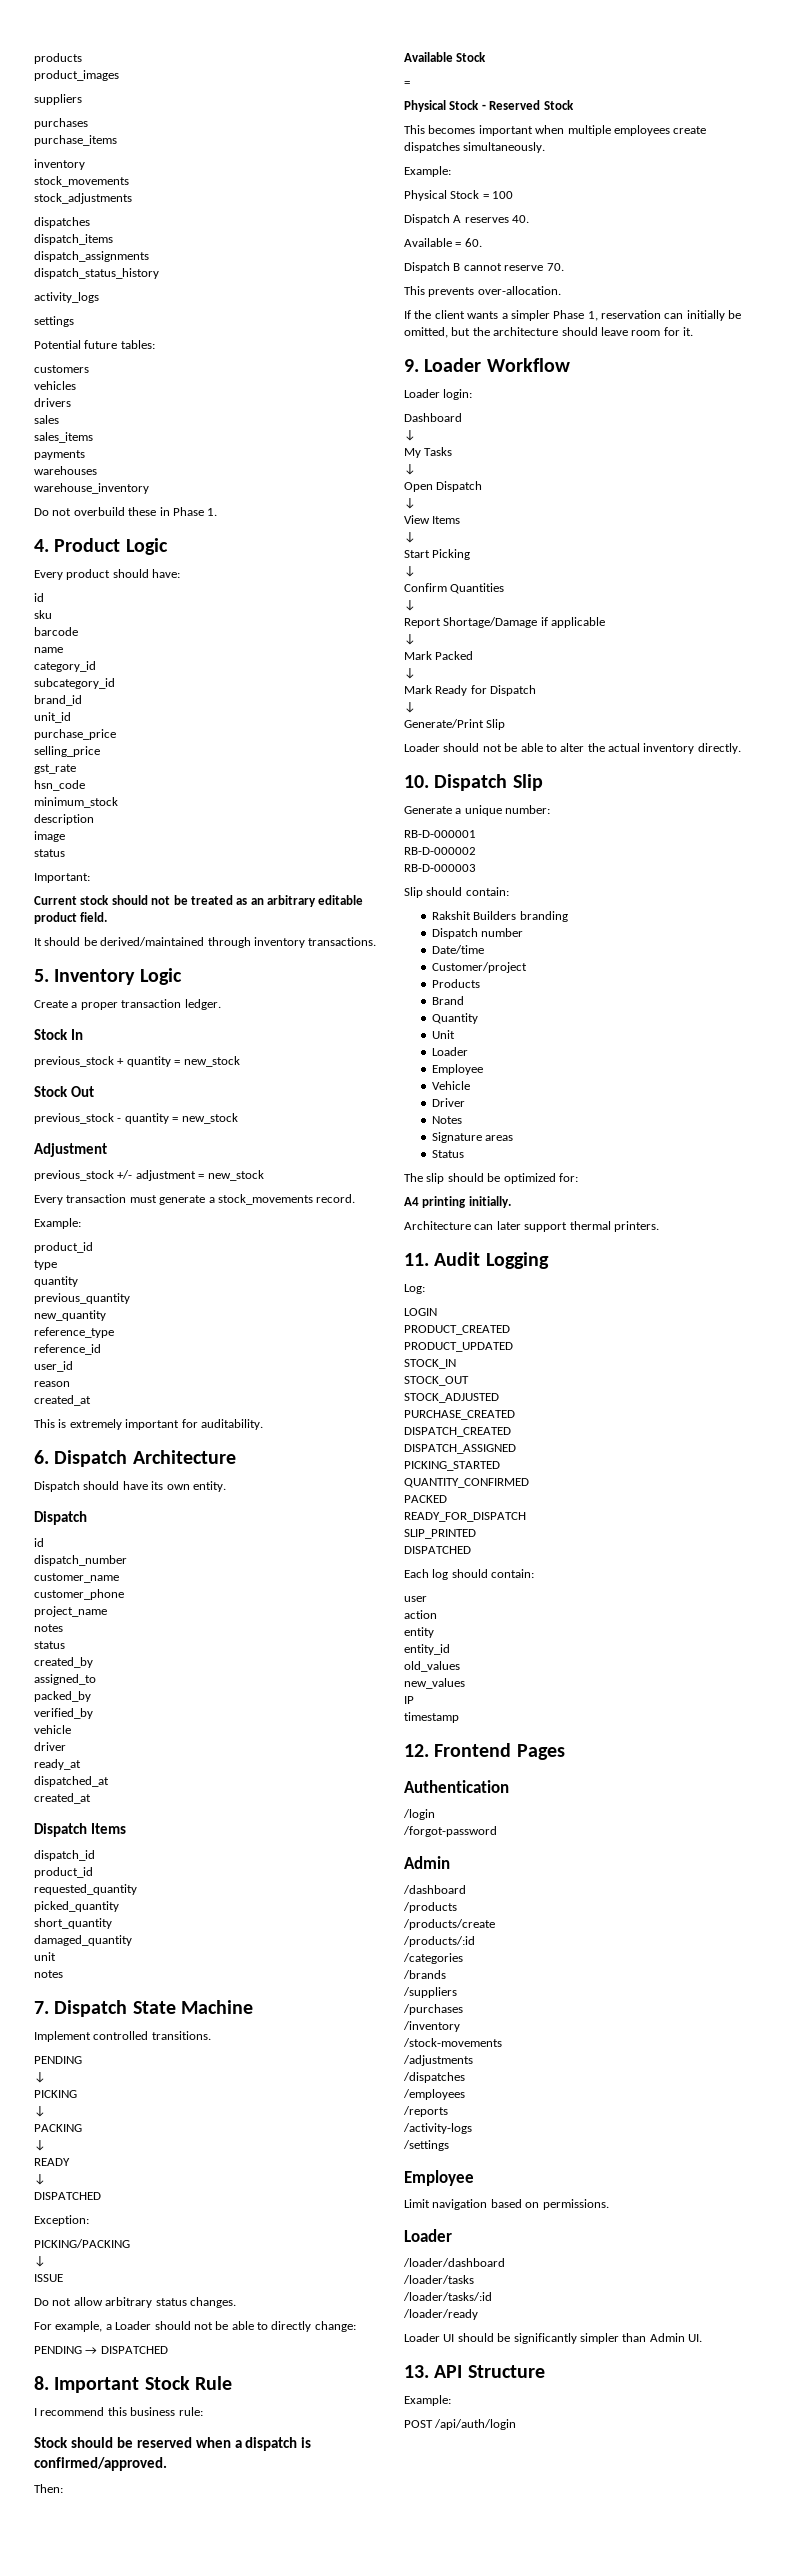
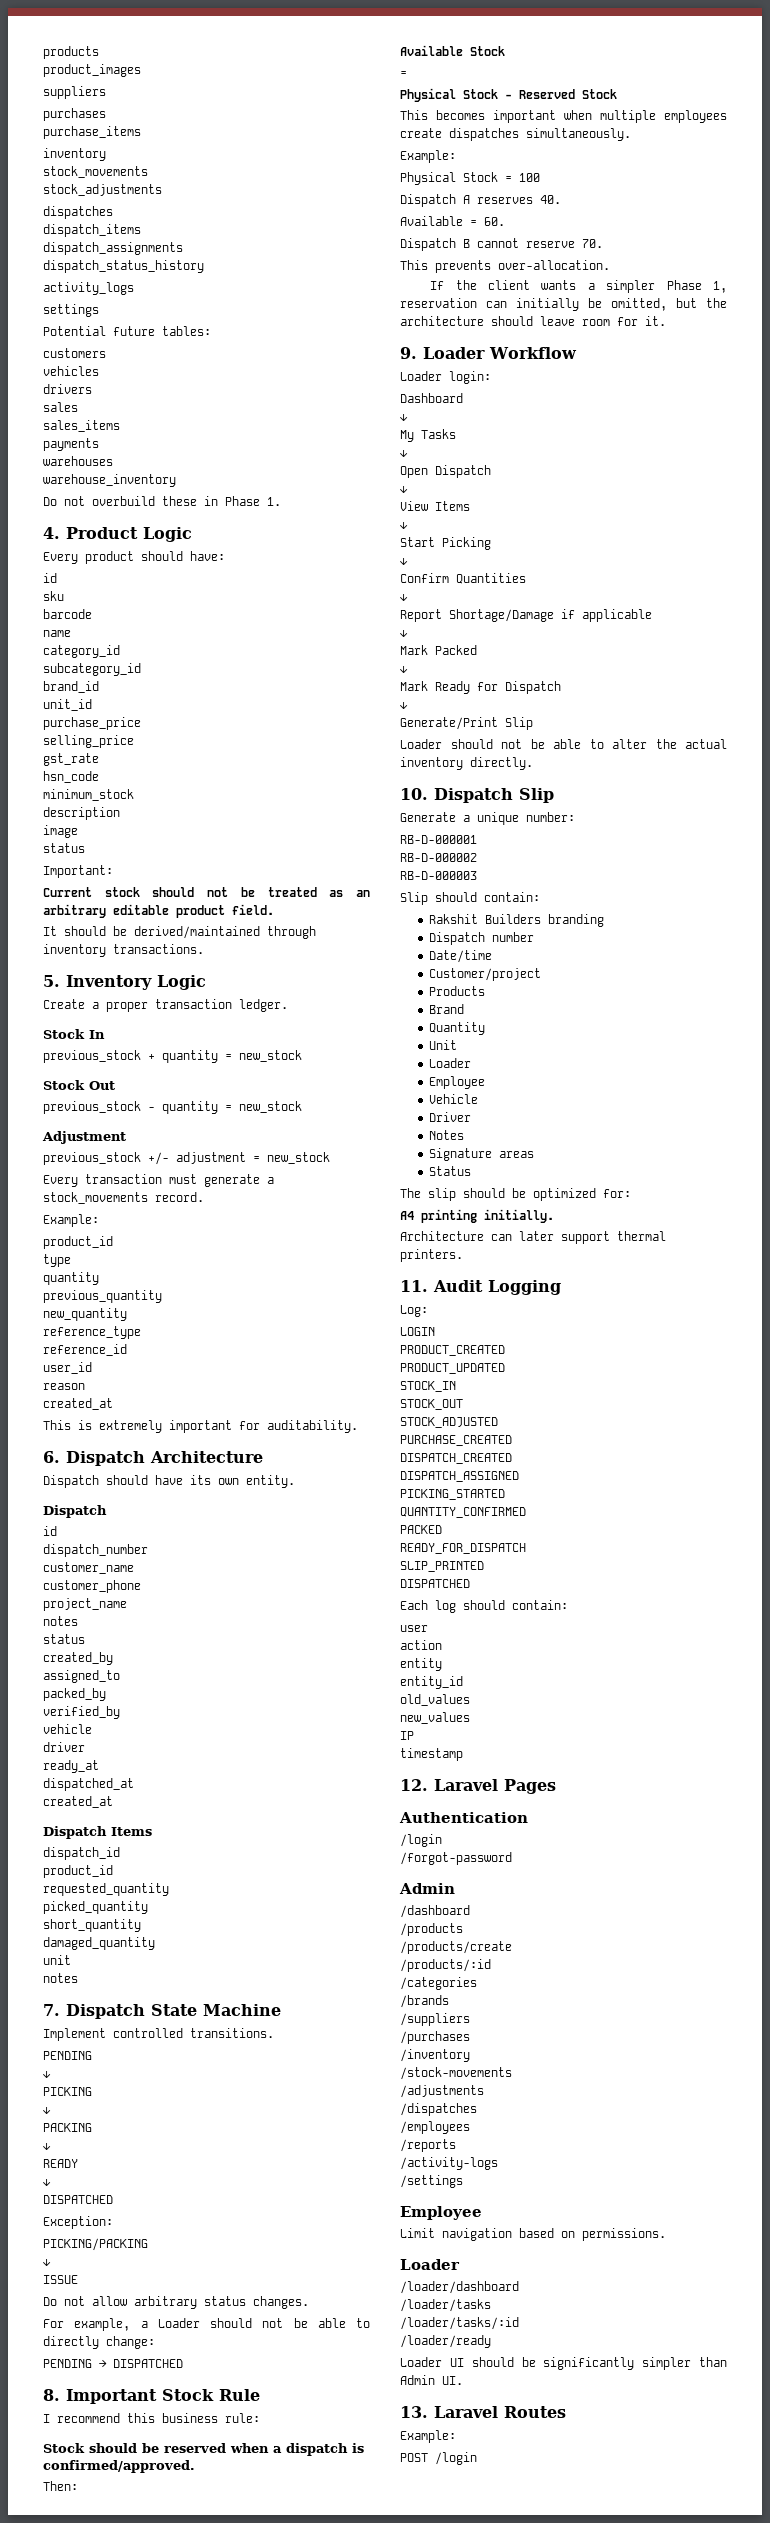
[434,1743,512,1757] Frontend -> [434,1779,498,1791] Laravel
[434,2365,545,2378] API Structure -> [434,2406,566,2418] Laravel Routes
[434,2419,517,2430] /api/auth/login -> [435,2452,477,2465] /login

